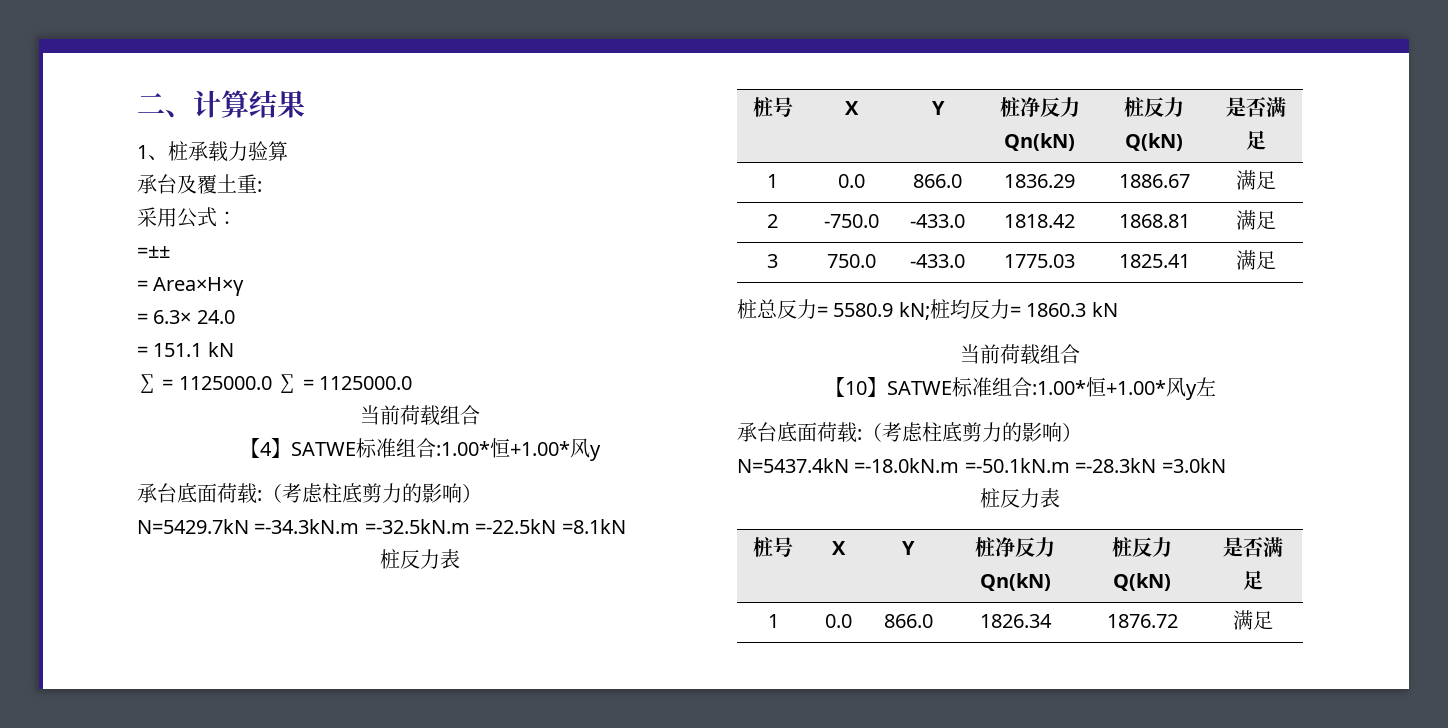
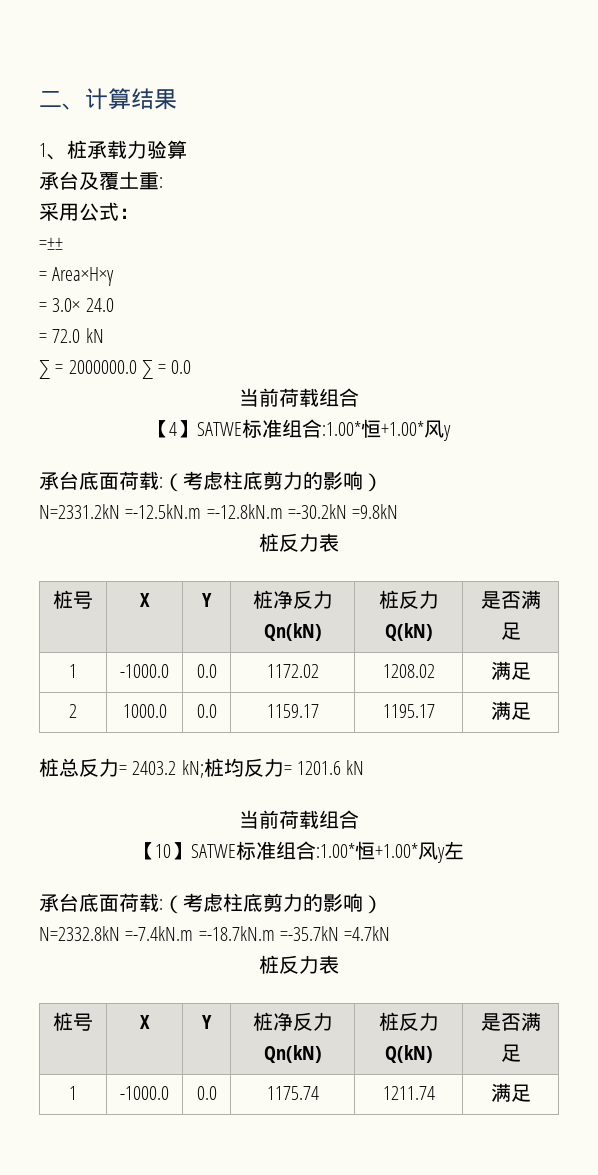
[153,310,192,324] 6.3× -> [52,298,81,312] 3.0×
[153,343,203,357] 151.1 -> [52,329,81,343] 72.0
[178,374,412,393] 1125000.0 ∑ = 1125000.0 -> [68,360,192,379] 2000000.0 ∑ = 0.0
[137,519,626,534] N=5429.7kN =-34.3kN.m =-32.5kN.m =-22.5kN =8.1kN -> [39,504,399,519] N=2331.2kN =-12.5kN.m =-12.8kN.m =-30.2kN =9.8kN
[837,174,865,188] [913,174,962,188] [1004,174,1075,188] [1118,174,1190,188] | 0.0 | 866.0 | 1836.29 | 1886.67 -> [120,664,169,678] [196,664,217,678] [266,664,319,678] [382,664,435,678] | -1000.0 | 0.0 | 1172.02 | 1208.02
[823,214,879,228] [910,214,965,228] [1004,214,1075,228] [1118,214,1190,228] [1236,210,1276,230] [767,254,778,268] [826,254,876,268] [910,254,965,268] [1004,254,1075,268] [1118,254,1190,268] -750.0 | -433.0 | 1818.42 | 1868.81 | 满足 // 3 | 750.0 | -433.0 | 1775.03 | 1825.41 -> [122,704,167,718] [196,704,217,718] [266,704,319,718] [382,704,435,718] 1000.0 | 0.0 | 1159.17 | 1195.17
[833,303,894,317] 5580.9 -> [132,761,177,775] 2403.2
[1026,303,1087,317] 1860.3 -> [296,761,341,775] 1201.6
[737,458,1226,473] N=5437.4kN =-18.0kN.m =-50.1kN.m =-28.3kN =3.0kN -> [39,926,391,941] N=2332.8kN =-7.4kN.m =-18.7kN.m =-35.7kN =4.7kN
[824,614,852,628] [883,614,933,628] [979,614,1052,628] [1106,614,1178,628] | 0.0 | 866.0 | 1826.34 | 1876.72 -> [120,1086,169,1100] [196,1086,217,1100] [266,1086,319,1100] [382,1086,435,1100] | -1000.0 | 0.0 | 1175.74 | 1211.74

